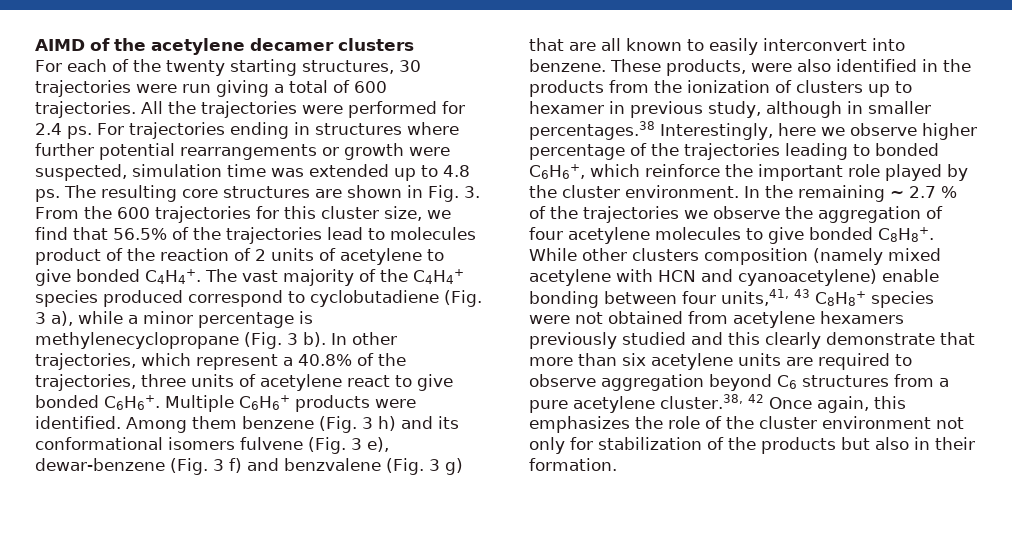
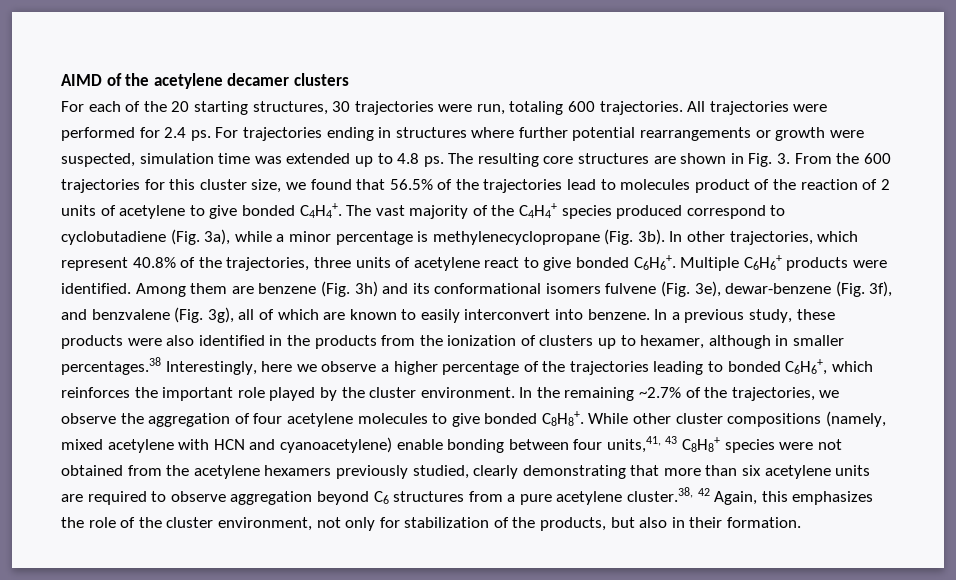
[166,60,225,76] twenty -> [171,101,190,112] 20
[182,80,350,97] run giving a total of -> [476,101,564,115] run, totaling
[168,101,196,114] the -> (706, 106) none
[35,227,68,240] find -> [310,179,352,190] found
[35,311,73,326] 3 a), -> [204,229,231,245] 3a),
[286,332,326,347] 3 b). -> [637,229,665,245] 3b).
[283,357,293,366] a -> (128, 264) none
(237, 422) none -> [231,286,254,294] are
[361,416,396,431] 3 h) -> [354,281,378,297] 3h)
[350,437,389,452] [35,458,463,475] [529,38,621,51] 3 e), dewar-benzene (Fig. 3 f) and benzvalene (Fig. 3 g) that are all -> [694,281,893,297] [61,307,346,323] 3e), dewar-benzene (Fig. 3f), and benzvalene (Fig. 3g), all of which are
[610,59,746,76] These products, -> [654,309,835,323] [61,335,123,349] In a previous study, these products
[529,101,761,118] hexamer in previous study, -> [640,335,705,349] hexamer,
(917, 129) none -> [380,364,389,372] a
[645,164,720,177] reinforce -> [61,387,130,398] reinforces
[890,186,957,198] [529,206,679,223] ~ 2.7 % of the trajectories -> [639,387,815,401] ~2.7% of the trajectories,
[632,248,883,265] clusters composition (namely -> [675,411,886,427] cluster compositions (namely,
(728, 317) none -> [166,465,190,476] the
[622,332,935,349] studied and this clearly demonstrate -> [412,465,626,479] studied, clearly demonstrating
[768,396,869,413] Once again, -> [714,491,758,505] Again,
[822,416,931,429] environment -> [217,517,312,531] environment,
[761,437,836,454] products -> [540,517,607,531] products,

